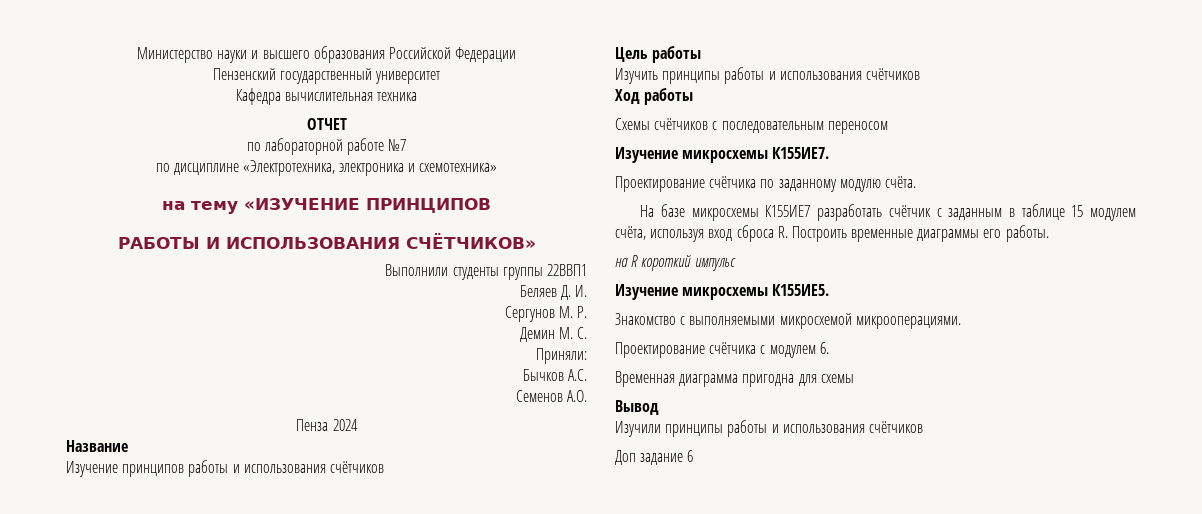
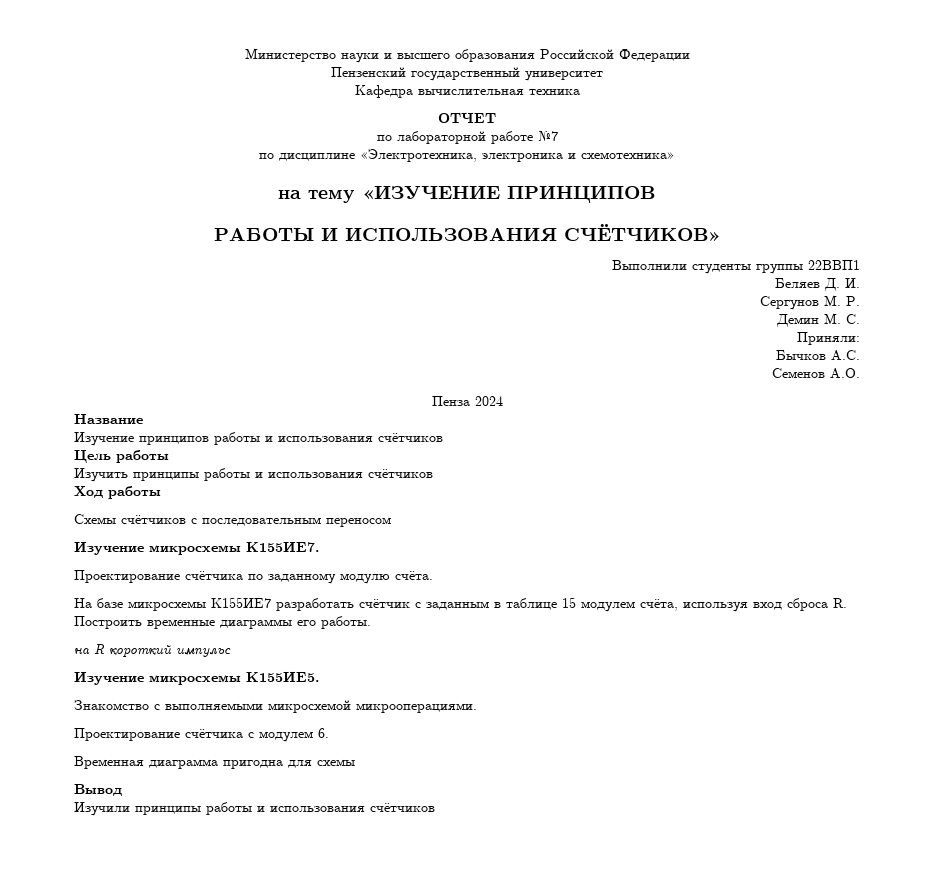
[615,450,694,465] // Доп задание 6 -> (435, 807) none

